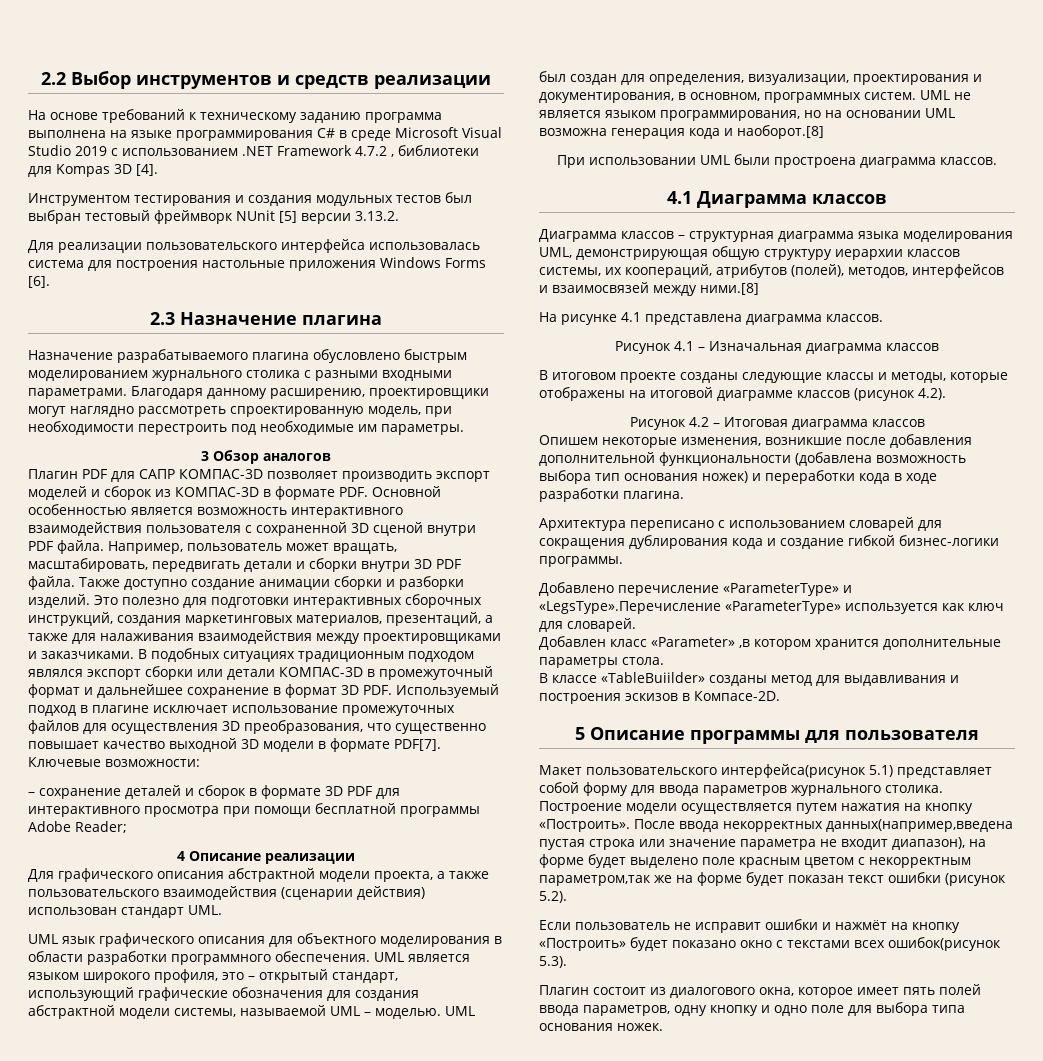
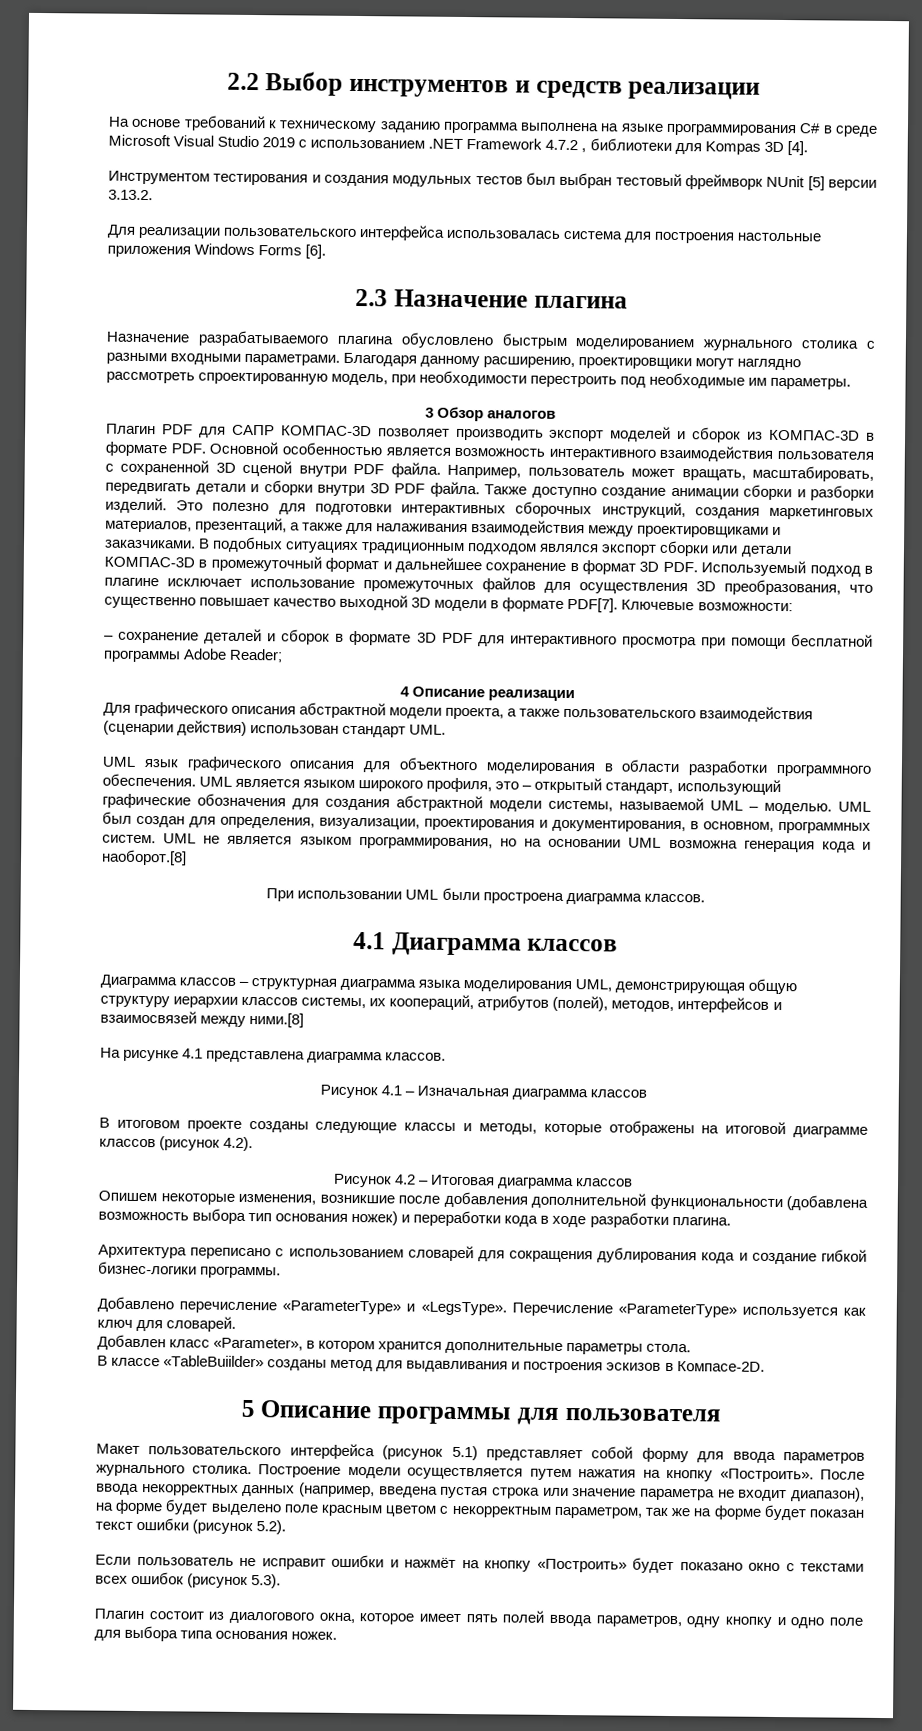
[539,601,721,614] «LegsType».Перечисление -> [420,1301,613,1317] «LegsType». Перечисление
[651,637,750,648] «Parameter» ,в -> [213,1337,316,1351] «Parameter», в
[721,764,866,778] интерфейса(рисунок -> [289,1443,444,1460] интерфейса (рисунок
[826,819,1013,832] данных(например,введена -> [242,1482,438,1498] данных (например, введена
[539,875,651,886] параметром,так -> [553,1506,668,1519] параметром, так
[888,937,1001,951] ошибок(рисунок -> [131,1571,249,1589] ошибок (рисунок

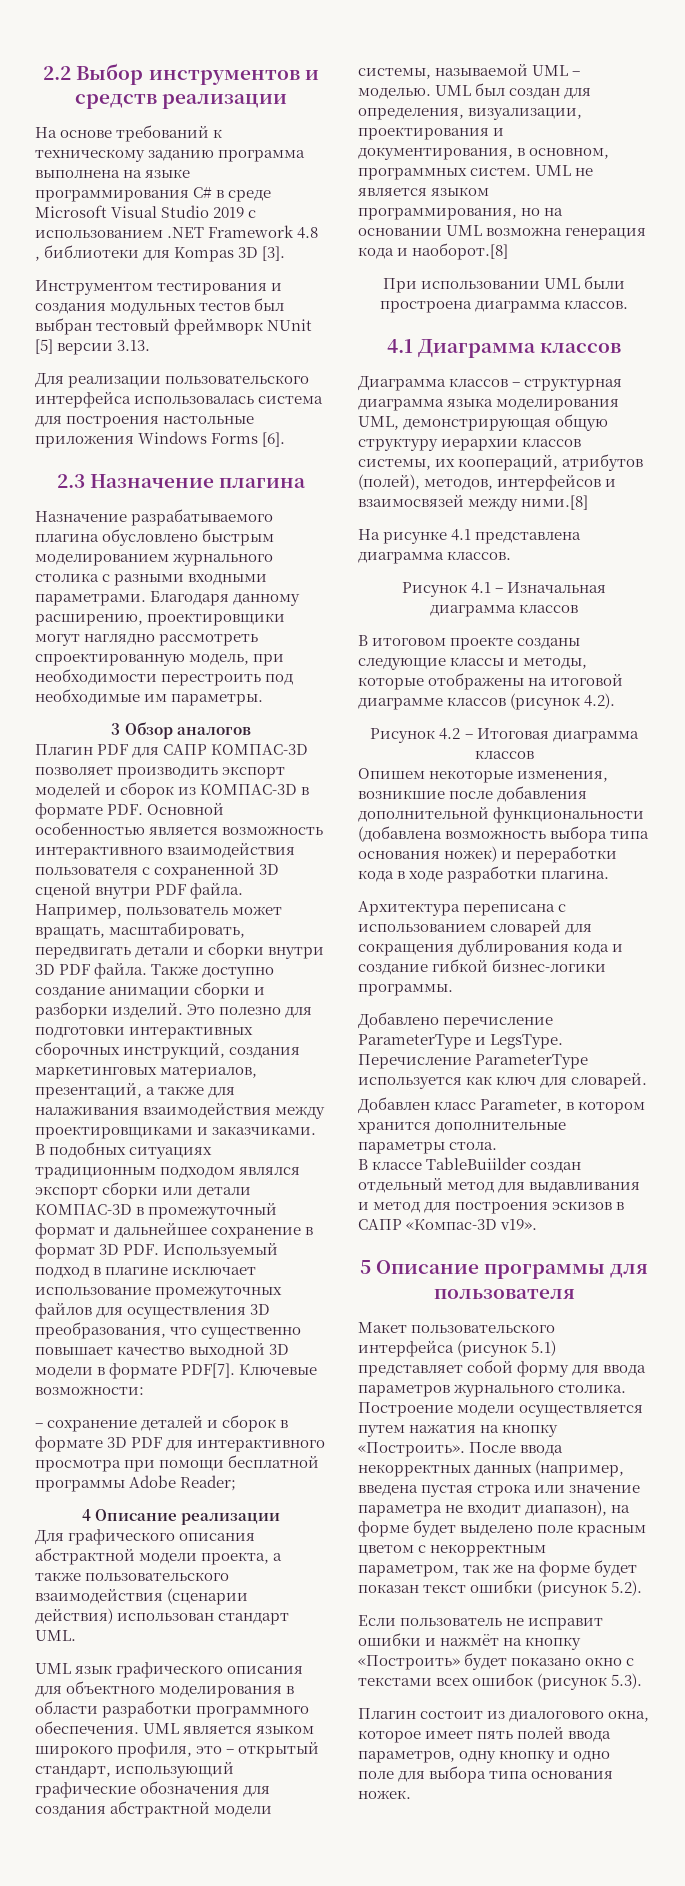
[545,139,579,151] 4.7.2 -> [297,227,319,239] 4.8
[786,141,808,156] [4]. -> [262,246,286,261] [3].
[108,189,153,201] 3.13.2. -> [117,340,151,351] 3.13.
[248,1213,273,1222] тип -> [610,831,650,839] типа
[190,1247,272,1260] переписано -> [463,904,556,916] переписана
[282,1300,737,1318] «ParameterType» и «LegsType». Перечисление «ParameterType» -> [358,1034,564,1049] [358,1054,589,1069] ParameterType и LegsType. Перечисление ParameterType
[213,1337,304,1351] «Parameter», -> [480,1099,563,1113] Parameter,
[163,1355,328,1371] «TableBuiilder» созданы -> [426,1157,582,1173] [358,1177,443,1193] TableBuiilder создан отдельный
(521, 1365) none -> [373,1202,452,1213] метод для
[676,1361,765,1372] Компасе-2D. -> [358,1219,538,1230] САПР «Компас-3D v19».

